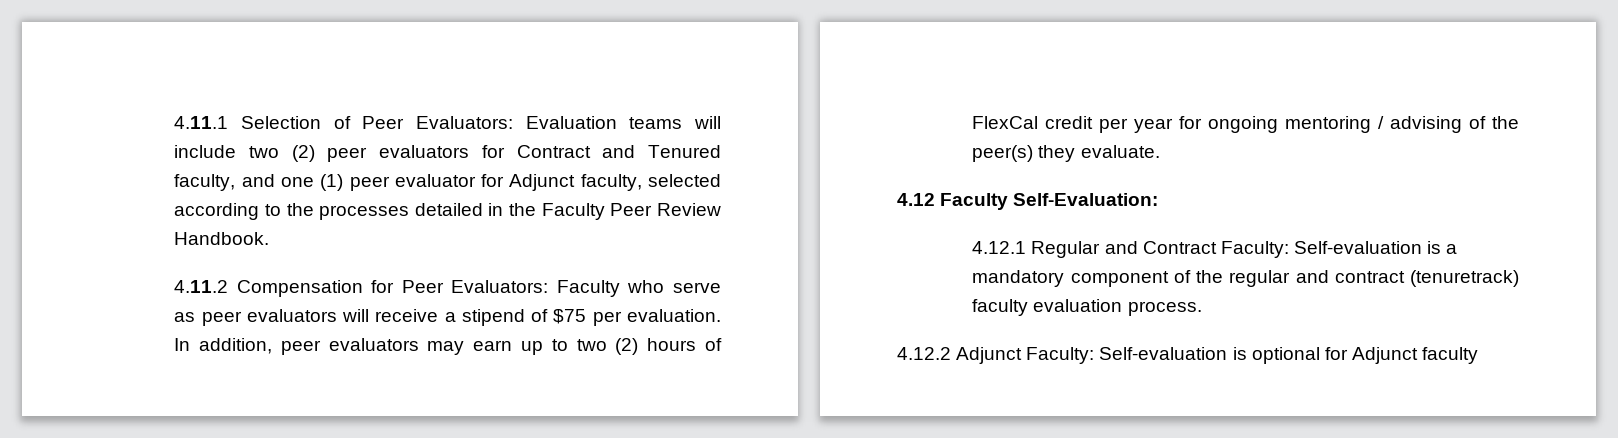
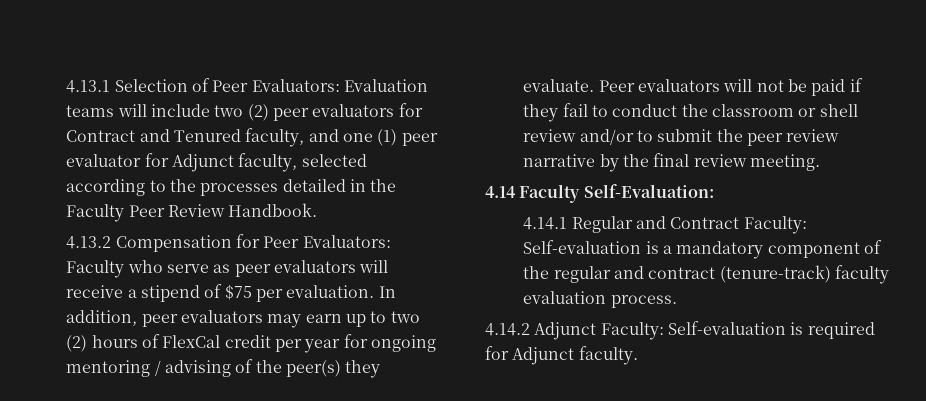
[174,116,229,129] 4.11.1 -> [66,80,111,93] 4.13.1
[174,280,229,293] 4.11.2 -> [66,236,112,249] 4.13.2
[897,193,935,206] // 4.12 -> [598,78,863,96] [523,103,858,122] [523,129,840,146] [523,153,820,172] [485,186,516,198] Peer evaluators will not be paid if they fail to conduct the classroom or shell review and/or to submit the peer review narrative by the final review meeting. // 4.14
[972,241,1027,254] 4.12.1 -> [523,217,568,230] 4.14.1
[1410,270,1520,287] (tenuretrack) -> [719,265,831,283] (tenure-track)
[897,347,951,360] 4.12.2 -> [485,323,530,336] 4.14.2
[1251,347,1479,364] optional for Adjunct faculty -> [807,322,875,339] [485,346,638,365] required for Adjunct faculty.

